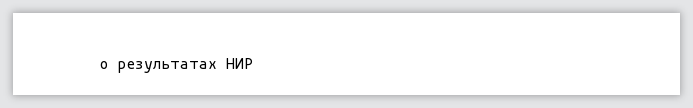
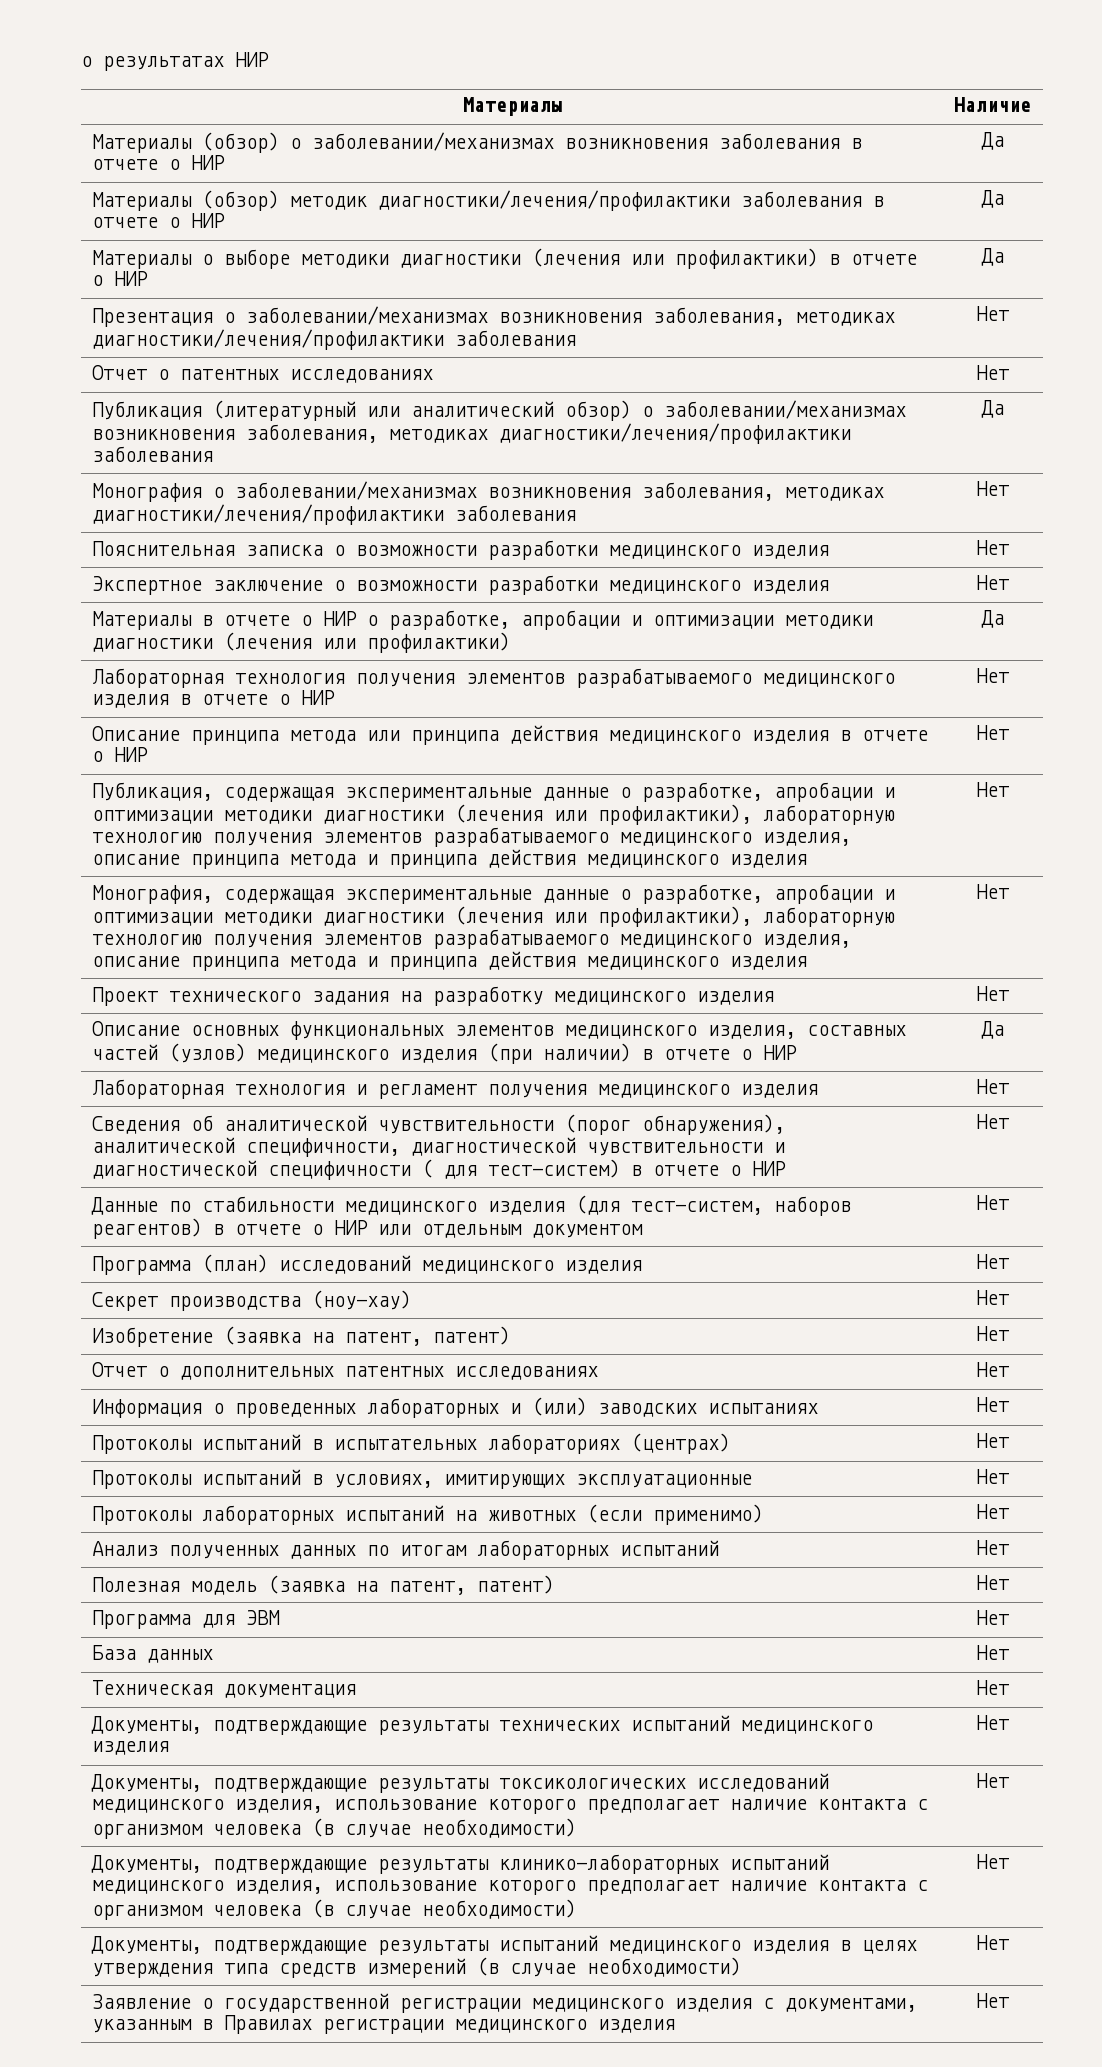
(253, 63) none -> [462,97,562,116] [954,97,1031,112] [91,132,862,153] [91,155,225,170] [980,132,1004,150] [91,190,884,211] [91,213,225,228] [980,190,1004,208] [91,248,917,269] [91,271,148,286] [980,248,1004,266] [91,306,895,327] [91,329,576,350] [976,306,1009,321] [91,365,433,383] [976,365,1009,380] [91,400,906,421] [91,423,851,444] [91,446,213,462] [980,400,1004,418] [91,481,884,502] [91,504,576,525] [976,481,1009,496] [91,540,829,560] [976,540,1009,555] [91,575,829,595] [976,575,1009,590] [91,610,873,630] [91,632,510,653] [980,610,1004,628] [91,668,895,688] [91,690,335,708] [976,668,1009,683] [91,725,928,745] [91,747,148,762] [976,725,1009,740] [91,782,895,802] [91,804,895,825] [91,827,851,847] [91,849,807,869] [976,782,1009,797] [91,884,895,904] [91,906,895,927] [91,929,851,949] [91,951,807,971] [976,884,1009,899] [91,986,774,1006] [976,986,1009,1001] [91,1021,906,1040] [91,1043,797,1064] [980,1021,1004,1039] [91,1079,818,1099] [976,1079,1009,1094] [91,1114,785,1135] [91,1137,785,1157] [91,1159,786,1180] [976,1114,1009,1129] [90,1195,851,1216] [91,1218,643,1239] [976,1195,1009,1210] [91,1254,642,1275] [976,1254,1009,1269] [91,1290,411,1311] [976,1290,1009,1305] [91,1326,510,1347] [976,1326,1009,1341] [91,1362,598,1380] [976,1362,1009,1377] [91,1397,818,1418] [976,1397,1009,1412] [91,1433,730,1454] [976,1433,1009,1448] [91,1469,752,1489] [976,1469,1009,1484] [91,1504,763,1525] [976,1504,1009,1519] [91,1540,719,1560] [976,1540,1009,1555] [91,1575,554,1595] [976,1575,1009,1590] [91,1610,280,1629] [976,1610,1009,1625] [91,1645,213,1663] [976,1645,1009,1660] [91,1680,356,1698] [976,1680,1009,1695] [90,1715,873,1735] [91,1741,169,1755] [976,1715,1009,1730] [90,1773,829,1793] [91,1799,928,1814] [91,1818,576,1839] [976,1773,1009,1788] [90,1854,829,1874] [91,1880,928,1895] [91,1899,576,1920] [976,1854,1009,1869] [90,1935,917,1955] [91,1957,741,1978] [976,1935,1009,1950] [91,1993,917,2013] [91,2015,675,2034] [976,1993,1009,2008] // Материалы | Наличие // Материалы (обзор) о заболевании/механизмах возникновения заболевания в отчете о НИР | Да // Материалы (обзор) методик диагностики/лечения/профилактики заболевания в отчете о НИР | Да // Материалы о выборе методики диагностики (лечения или профилактики) в отчете о НИР | Да // Презентация о заболевании/механизмах возникновения заболевания, методиках диагностики/лечения/профилактики заболевания | Нет // Отчет о патентных исследованиях | Нет // Публикация (литературный или аналитический обзор) о заболевании/механизмах возникновения заболевания, методиках диагностики/лечения/профилактики заболевания | Да // Монография о заболевании/механизмах возникновения заболевания, методиках диагностики/лечения/профилактики заболевания | Нет // Пояснительная записка о возможности разработки медицинского изделия | Нет // Экспертное заключение о возможности разработки медицинского изделия | Нет // Материалы в отчете о НИР о разработке, апробации и оптимизации методики диагностики (лечения или профилактики) | Да // Лабораторная технология получения элементов разрабатываемого медицинского изделия в отчете о НИР | Нет // Описание принципа метода или принципа действия медицинского изделия в отчете о НИР | Нет // Публикация, содержащая экспериментальные данные о разработке, апробации и оптимизации методики диагностики (лечения или профилактики), лабораторную технологию получения элементов разрабатываемого медицинского изделия, описание принципа метода и принципа действия медицинского изделия | Нет // Монография, содержащая экспериментальные данные о разработке, апробации и оптимизации методики диагностики (лечения или профилактики), лабораторную технологию получения элементов разрабатываемого медицинского изделия, описание принципа метода и принципа действия медицинского изделия | Нет // Проект технического задания на разработку медицинского изделия | Нет // Описание основных функциональных элементов медицинского изделия, составных частей (узлов) медицинского изделия (при наличии) в отчете о НИР | Да // Лабораторная технология и регламент получения медицинского изделия | Нет // Сведения об аналитической чувствительности (порог обнаружения), аналитической специфичности, диагностической чувствительности и диагностической специфичности ( для тест-систем) в отчете о НИР | Нет // Данные по стабильности медицинского изделия (для тест-систем, наборов реагентов) в отчете о НИР или отдельным документом | Нет // Программа (план) исследований медицинского изделия | Нет // Секрет производства (ноу-хау) | Нет // Изобретение (заявка на патент, патент) | Нет // Отчет о дополнительных патентных исследованиях | Нет // Информация о проведенных лабораторных и (или) заводских испытаниях | Нет // Протоколы испытаний в испытательных лабораториях (центрах) | Нет // Протоколы испытаний в условиях, имитирующих эксплуатационные | Нет // Протоколы лабораторных испытаний на животных (если применимо) | Нет // Анализ полученных данных по итогам лабораторных испытаний | Нет // Полезная модель (заявка на патент, патент) | Нет // Программа для ЭВМ | Нет // База данных | Нет // Техническая документация | Нет // Документы, подтверждающие результаты технических испытаний медицинского изделия | Нет // Документы, подтверждающие результаты токсикологических исследований медицинского изделия, использование которого предполагает наличие контакта с организмом человека (в случае необходимости) | Нет // Документы, подтверждающие результаты клинико-лабораторных испытаний медицинского изделия, использование которого предполагает наличие контакта с организмом человека (в случае необходимости) | Нет // Документы, подтверждающие результаты испытаний медицинского изделия в целях утверждения типа средств измерений (в случае необходимости) | Нет // Заявление о государственной регистрации медицинского изделия с документами, указанным в Правилах регистрации медицинского изделия | Нет

